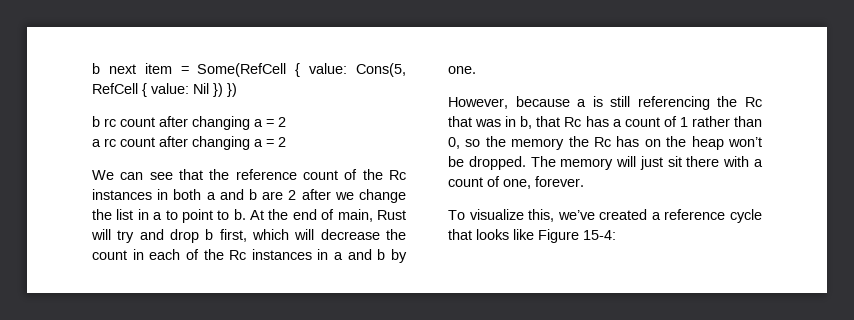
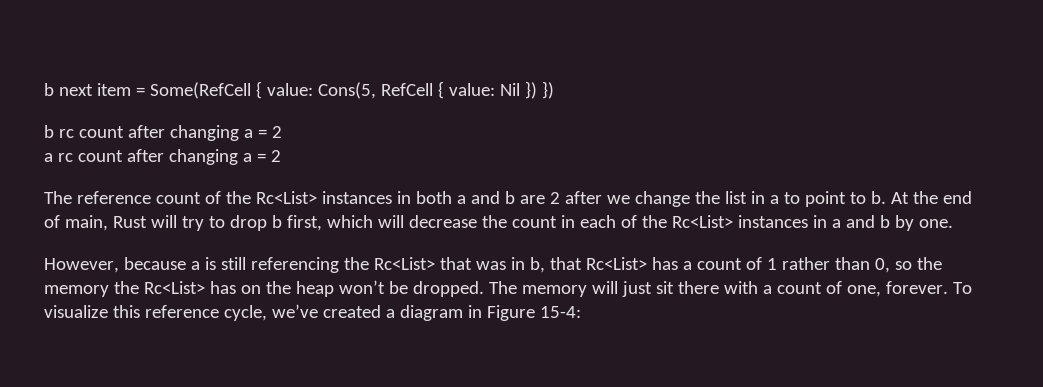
[92,169,230,180] We can see that the -> [44,191,72,204] The
[389,170,406,180] Rc -> [255,191,317,204] Rc<List>
[139,229,164,240] and -> [208,216,225,228] to
[229,250,247,260] Rc -> [671,215,733,228] Rc<List>
[745,97,762,107] Rc -> [373,257,435,270] Rc<List>
[564,117,582,127] Rc -> [585,257,647,270] Rc<List>
[594,137,611,147] Rc -> [143,281,205,294] Rc<List>
(584, 181) // -> (948, 287) none
[528,209,762,223] [448,229,534,240] this, we’ve created a reference cycle that looks like -> [112,304,482,321] this reference cycle, we’ve created a diagram in

